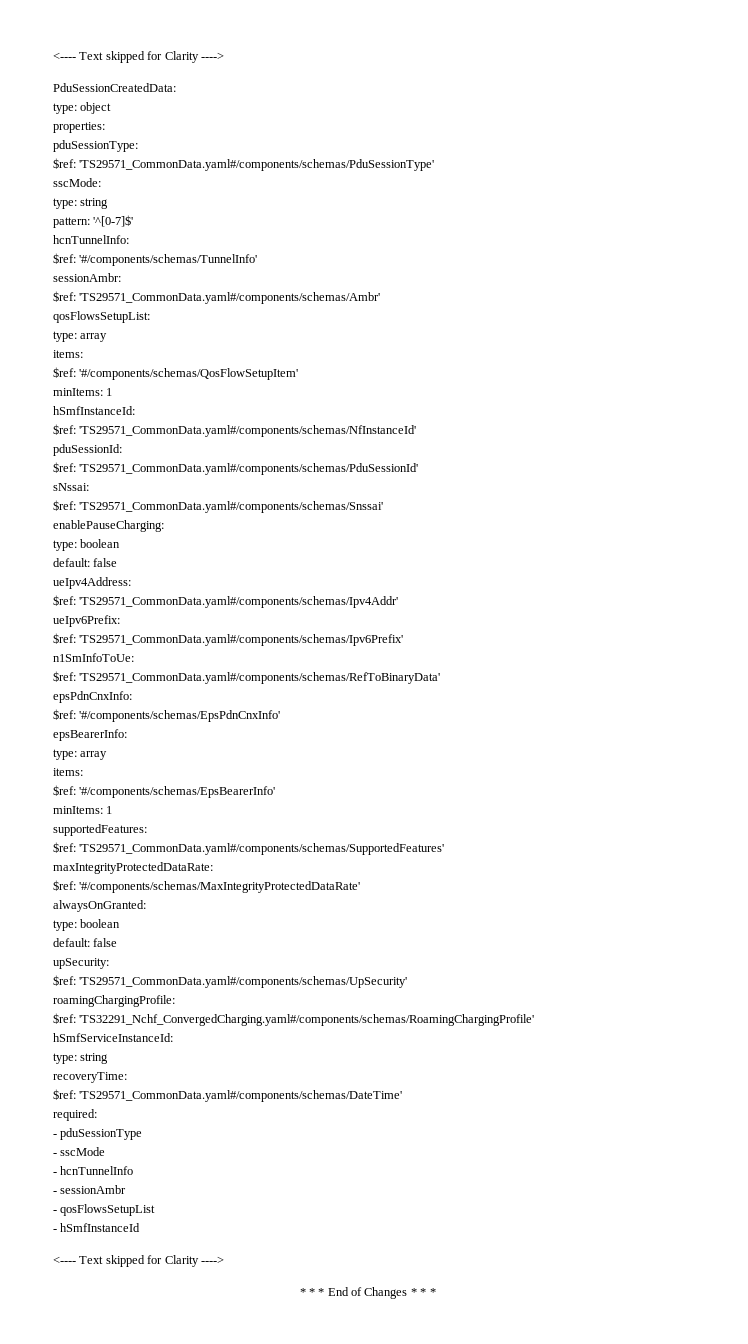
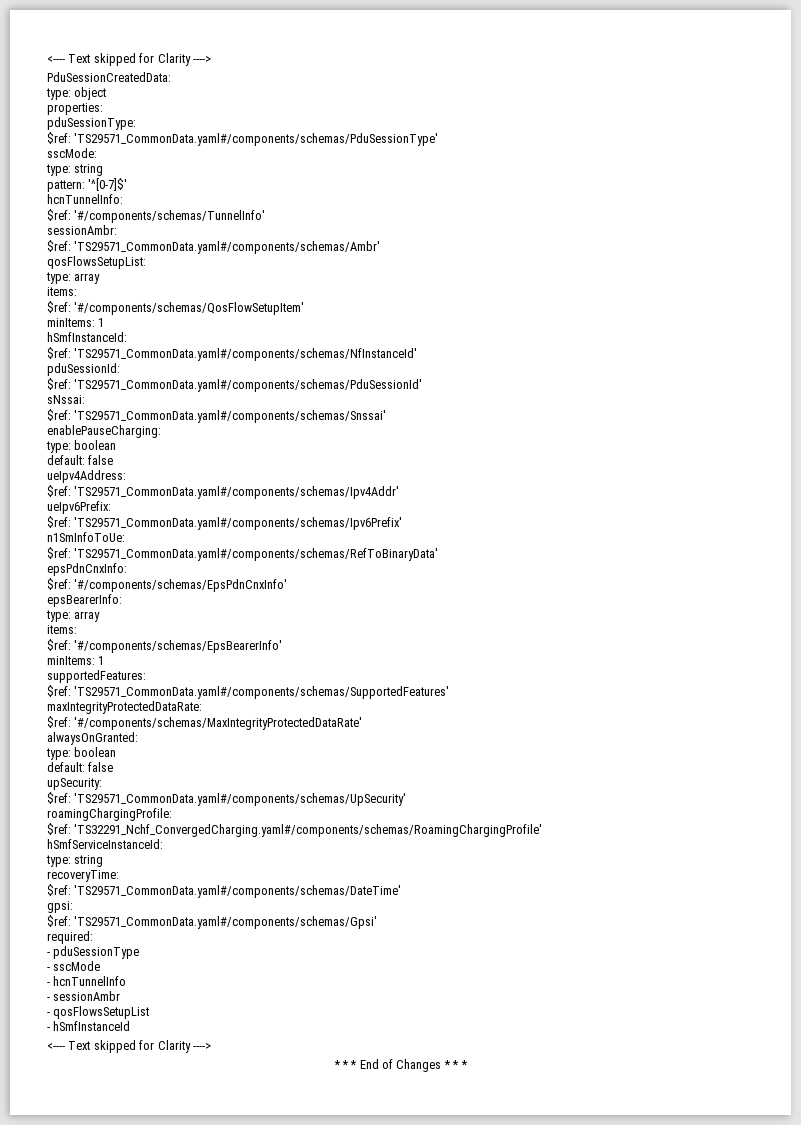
(403, 1096) none -> [47,901,73,913] [47,915,378,929] // gpsi: // $ref: 'TS29571_CommonData.yaml#/components/schemas/Gpsi'

